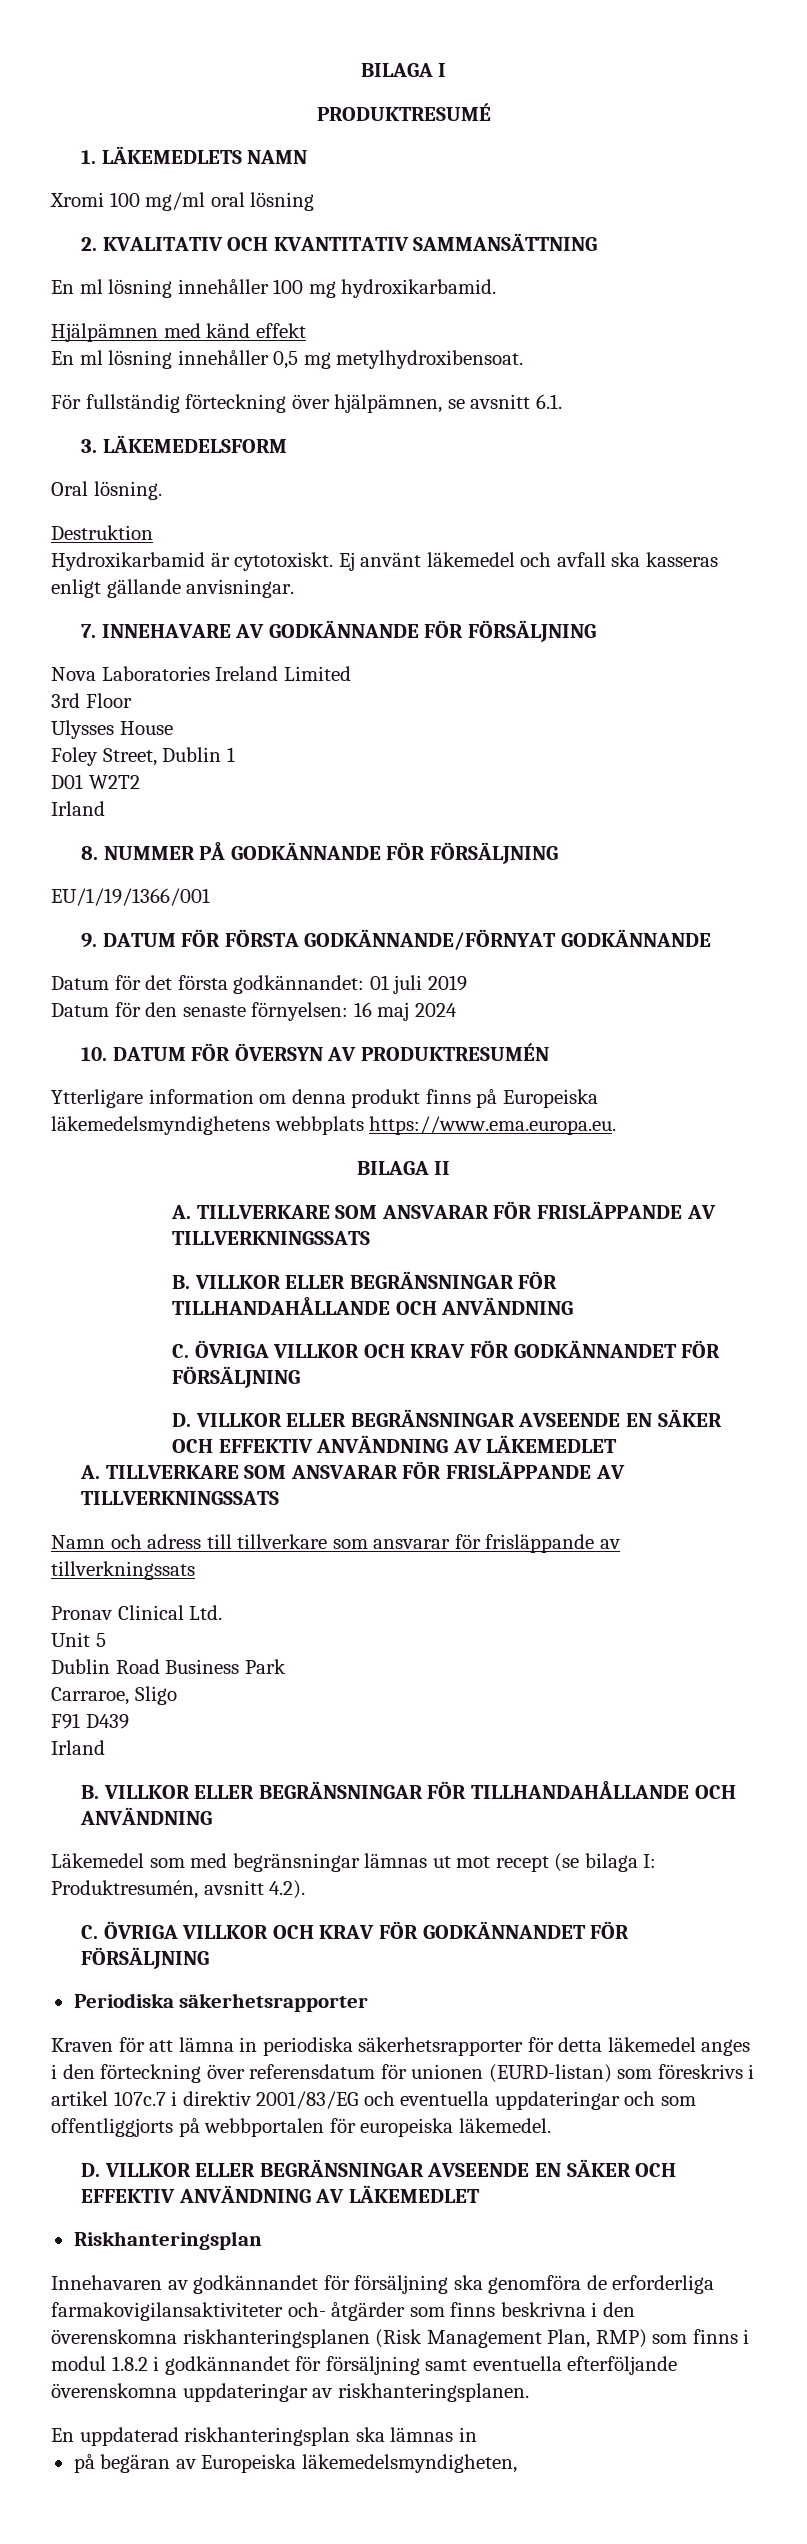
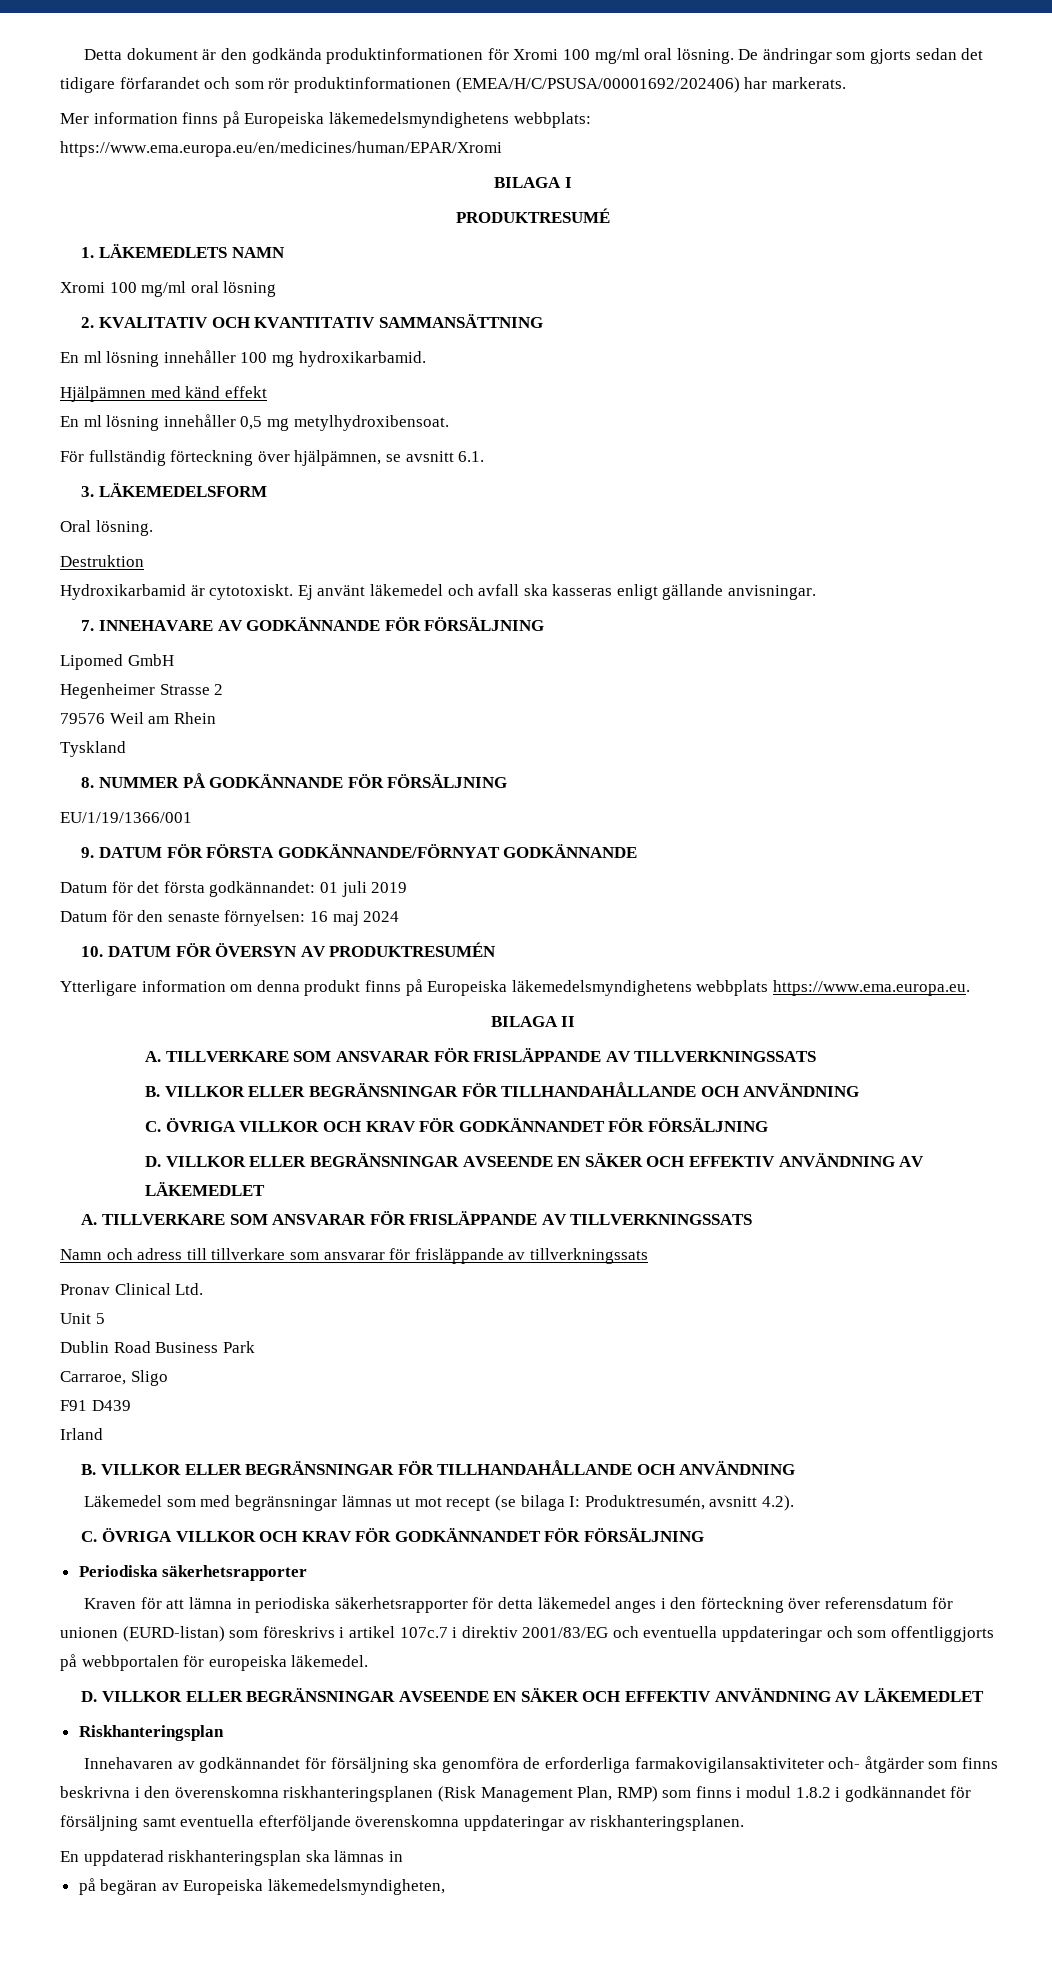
(360, 70) none -> [84,48,984,64] [60,77,846,93] [60,111,591,128] [60,141,502,157] Detta dokument är den godkända produktinformationen för Xromi 100 mg/ml oral lösning. De ändringar som gjorts sedan det tidigare förfarandet och som rör produktinformationen (EMEA/H/C/PSUSA/00001692/202406) har markerats. // Mer information finns på Europeiska läkemedelsmyndighetens webbplats: https://www.ema.europa.eu/en/medicines/human/EPAR/Xromi //
[51,666,351,681] [51,693,132,708] [51,720,173,739] [51,747,235,766] [51,774,140,789] [51,801,105,816] Nova Laboratories Ireland Limited // 3rd Floor // Ulysses House // Foley Street, Dublin 1 // D01 W2T2 // Irland -> [60,654,174,670] [60,683,224,699] [60,712,216,724] [60,741,126,757] Lipomed GmbH // Hegenheimer Strasse 2 // 79576 Weil am Rhein // Tyskland

